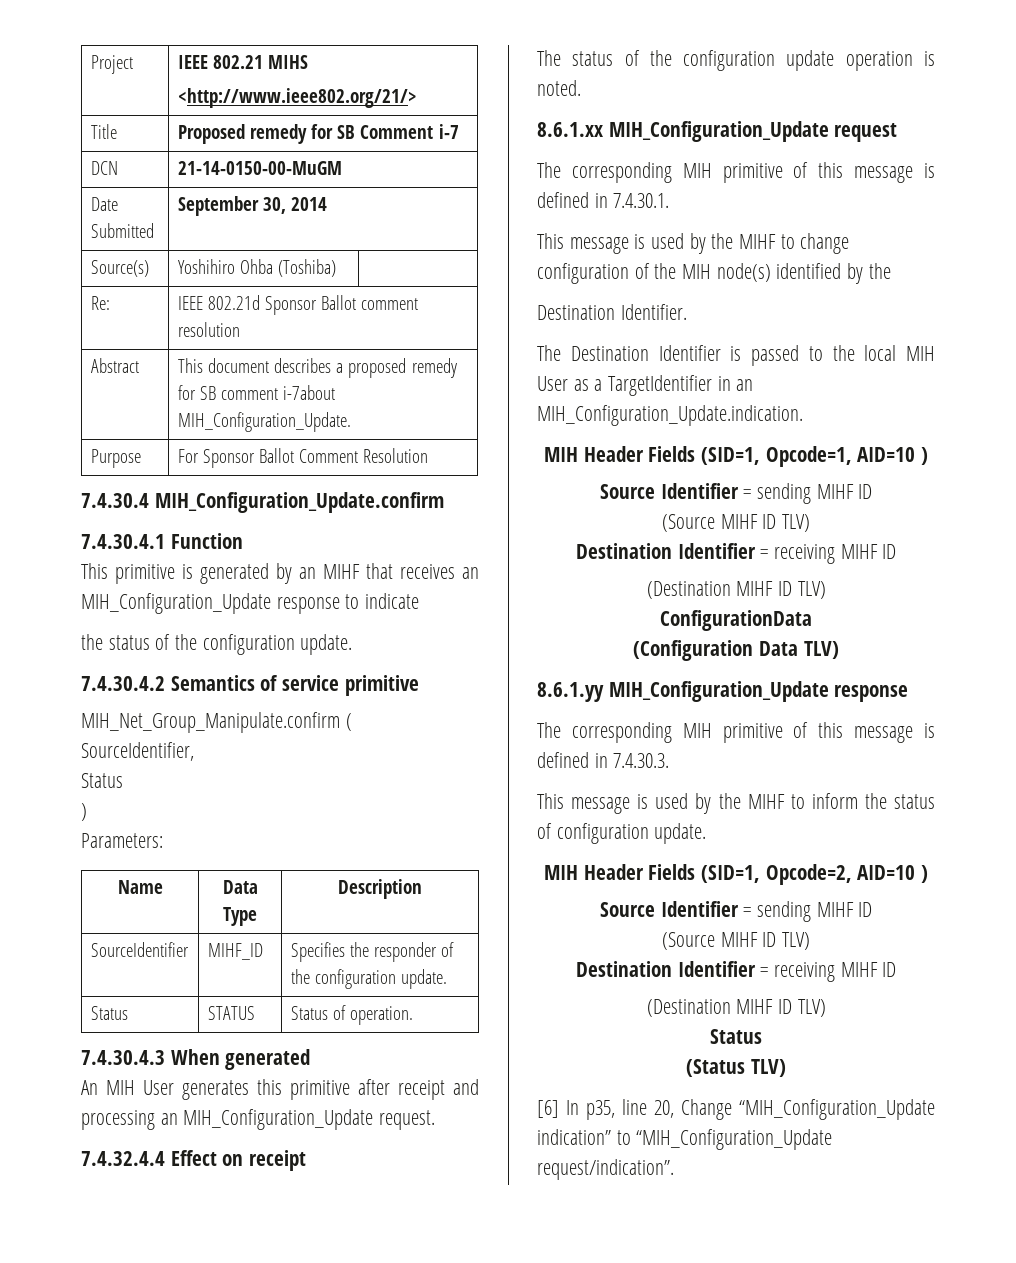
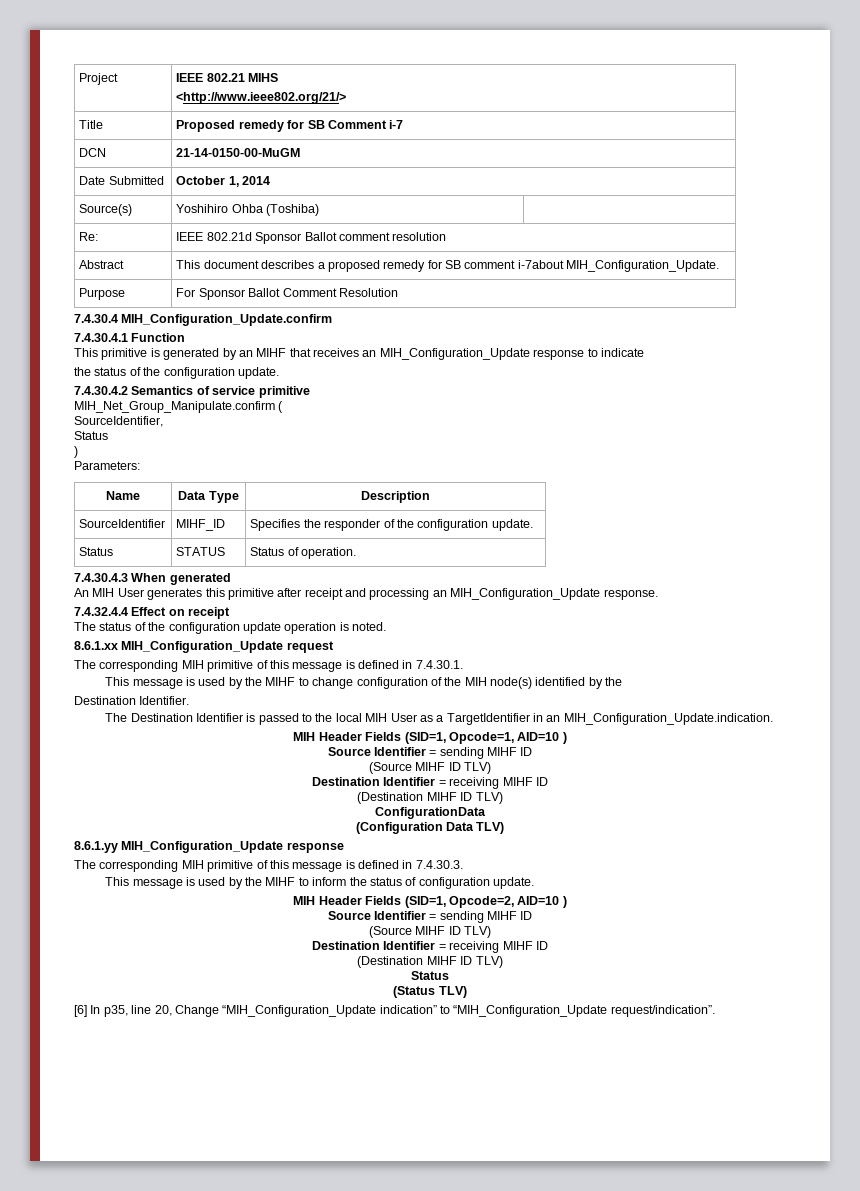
[177,196,286,216] September 30, -> [176,176,239,187] October 1,
[379,1110,436,1130] request. -> [603,589,658,600] response.

